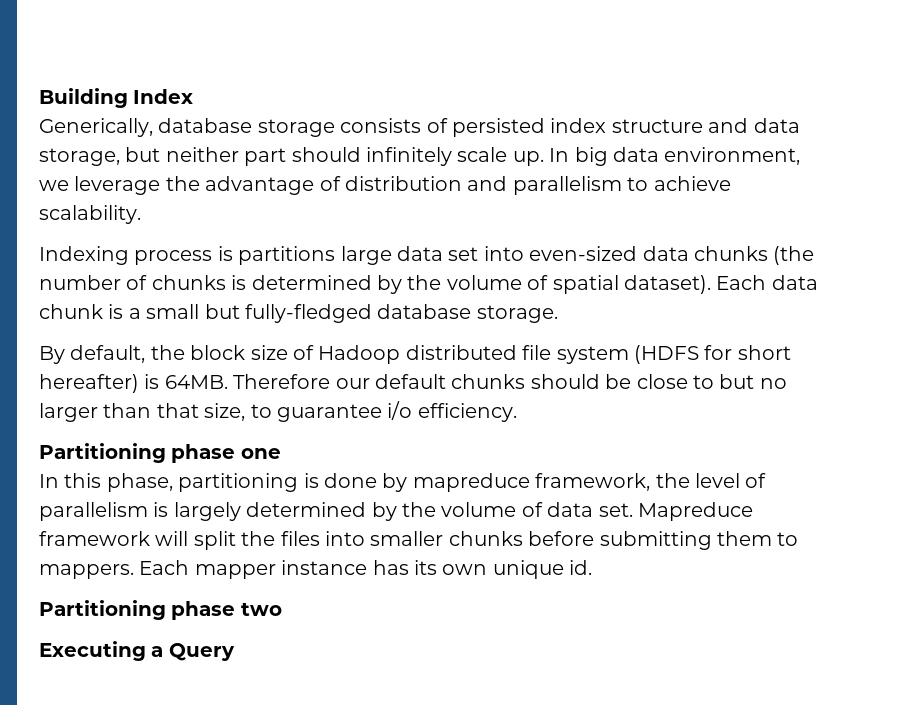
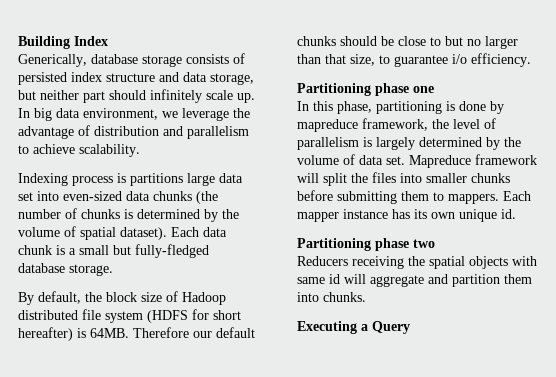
(282, 609) none -> [297,256,537,269] [297,274,532,287] [297,292,366,302] // Reducers receiving the spatial objects with same id will aggregate and partition them into chunks.

